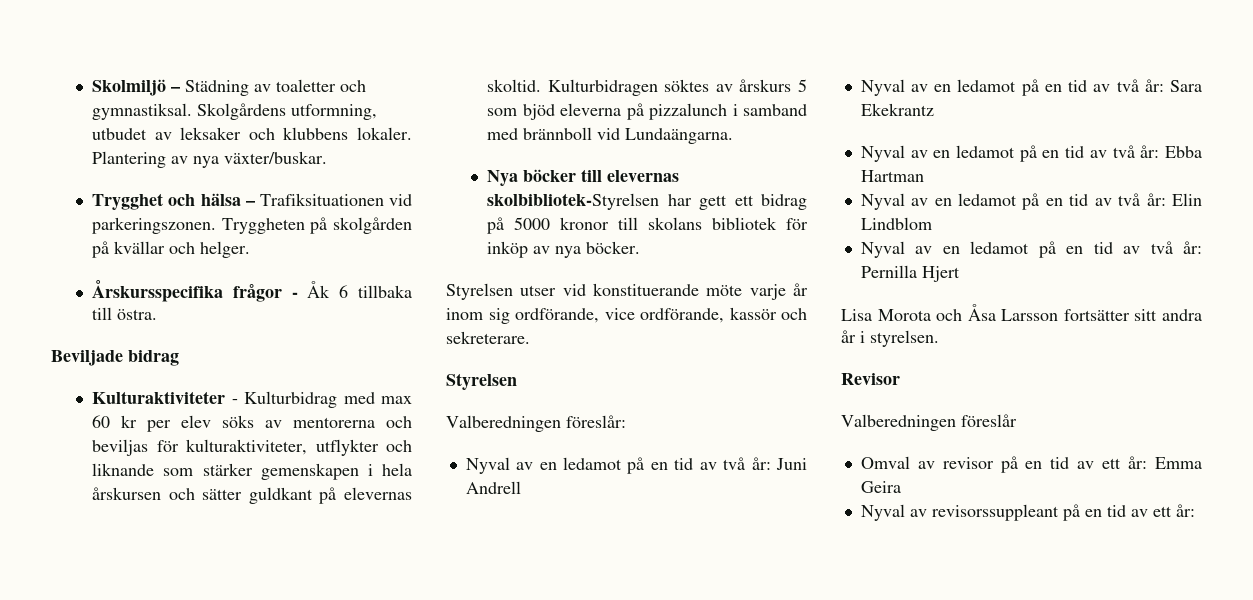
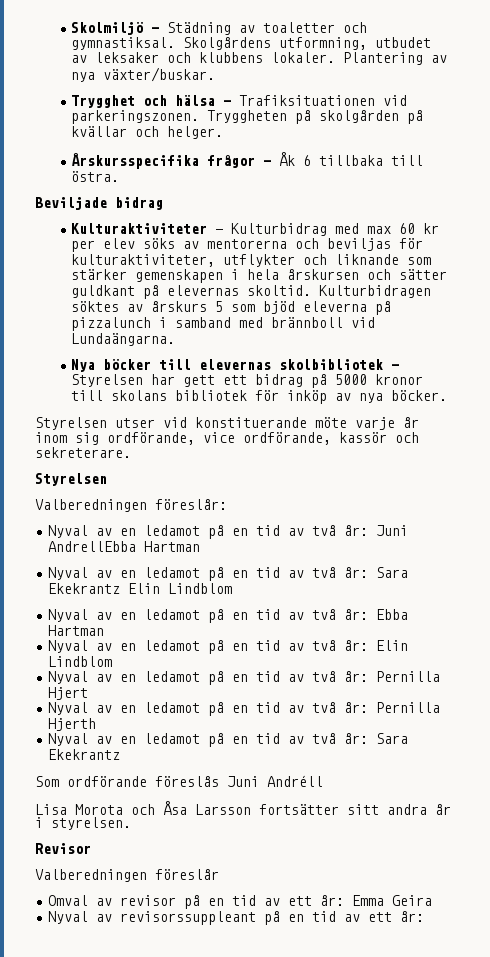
[487,193,660,210] skolbibliotek-Styrelsen -> [279,359,400,370] [71,374,144,387] skolbibliotek - Styrelsen
[465,481,521,494] Andrell -> [48,541,201,552] AndrellEbba Hartman
(934, 109) none -> [128,583,233,594] Elin Lindblom
(960, 274) none -> [48,702,441,716] [48,718,97,731] [48,733,409,747] [48,749,121,760] [35,775,323,787] // Nyval av en ledamot på en tid av två år: Pernilla Hjerth // Nyval av en ledamot på en tid av två år: Sara Ekekrantz // Som ordförande föreslås Juni Andréll

